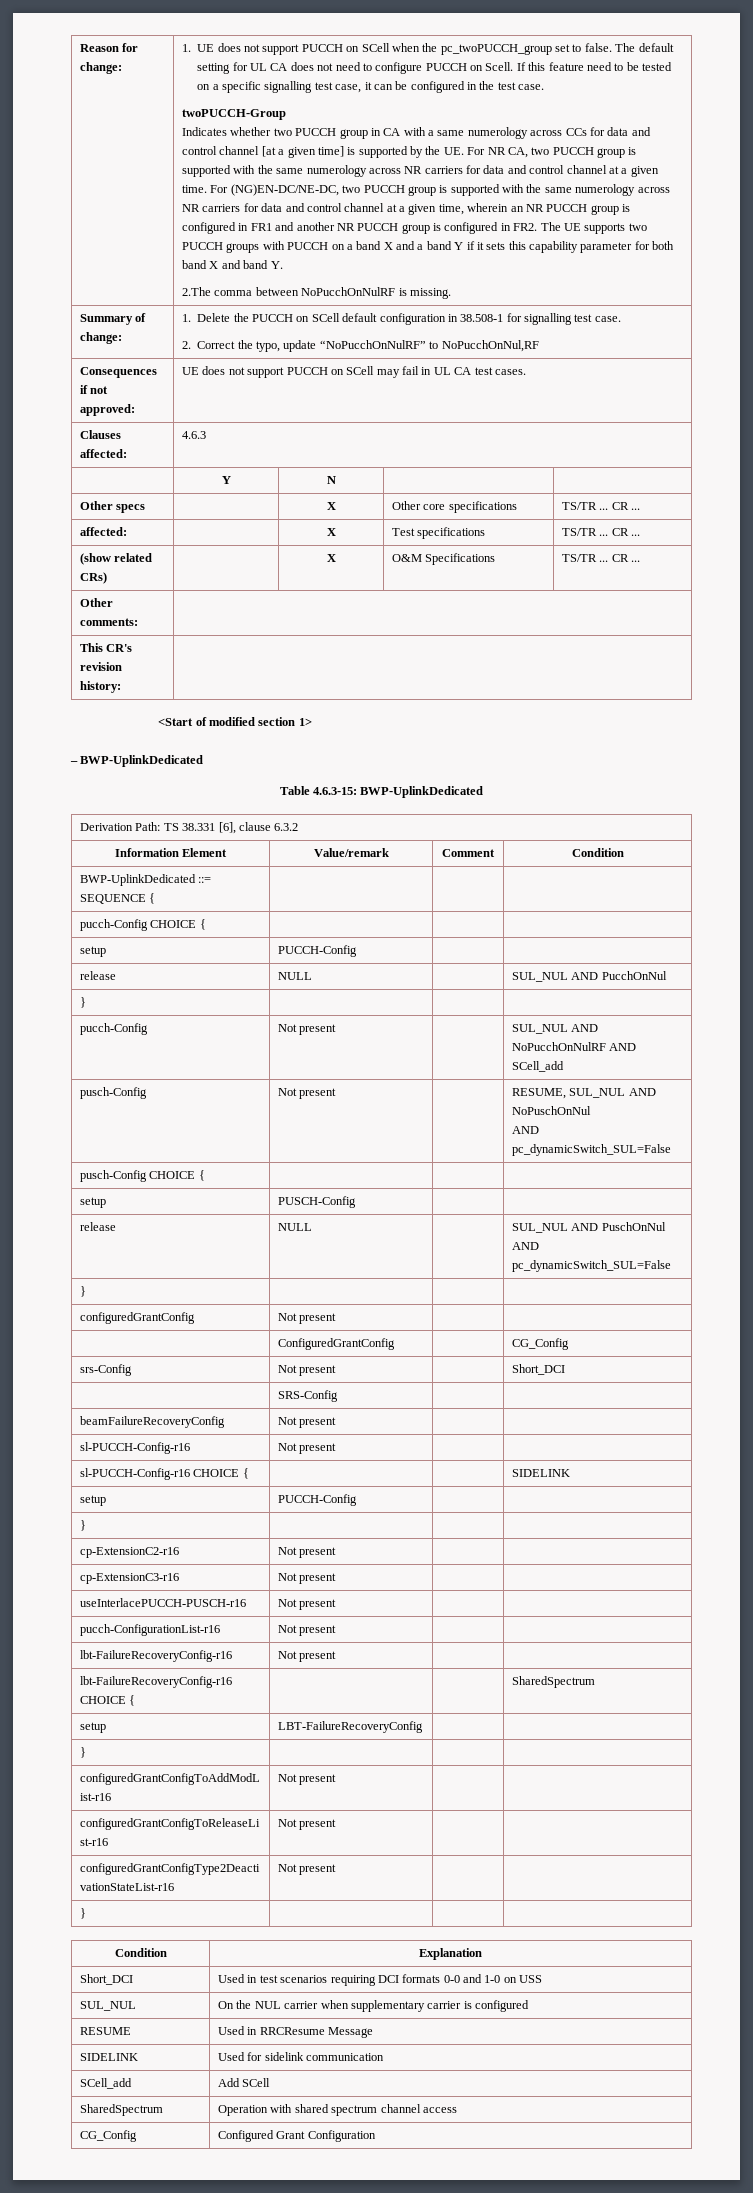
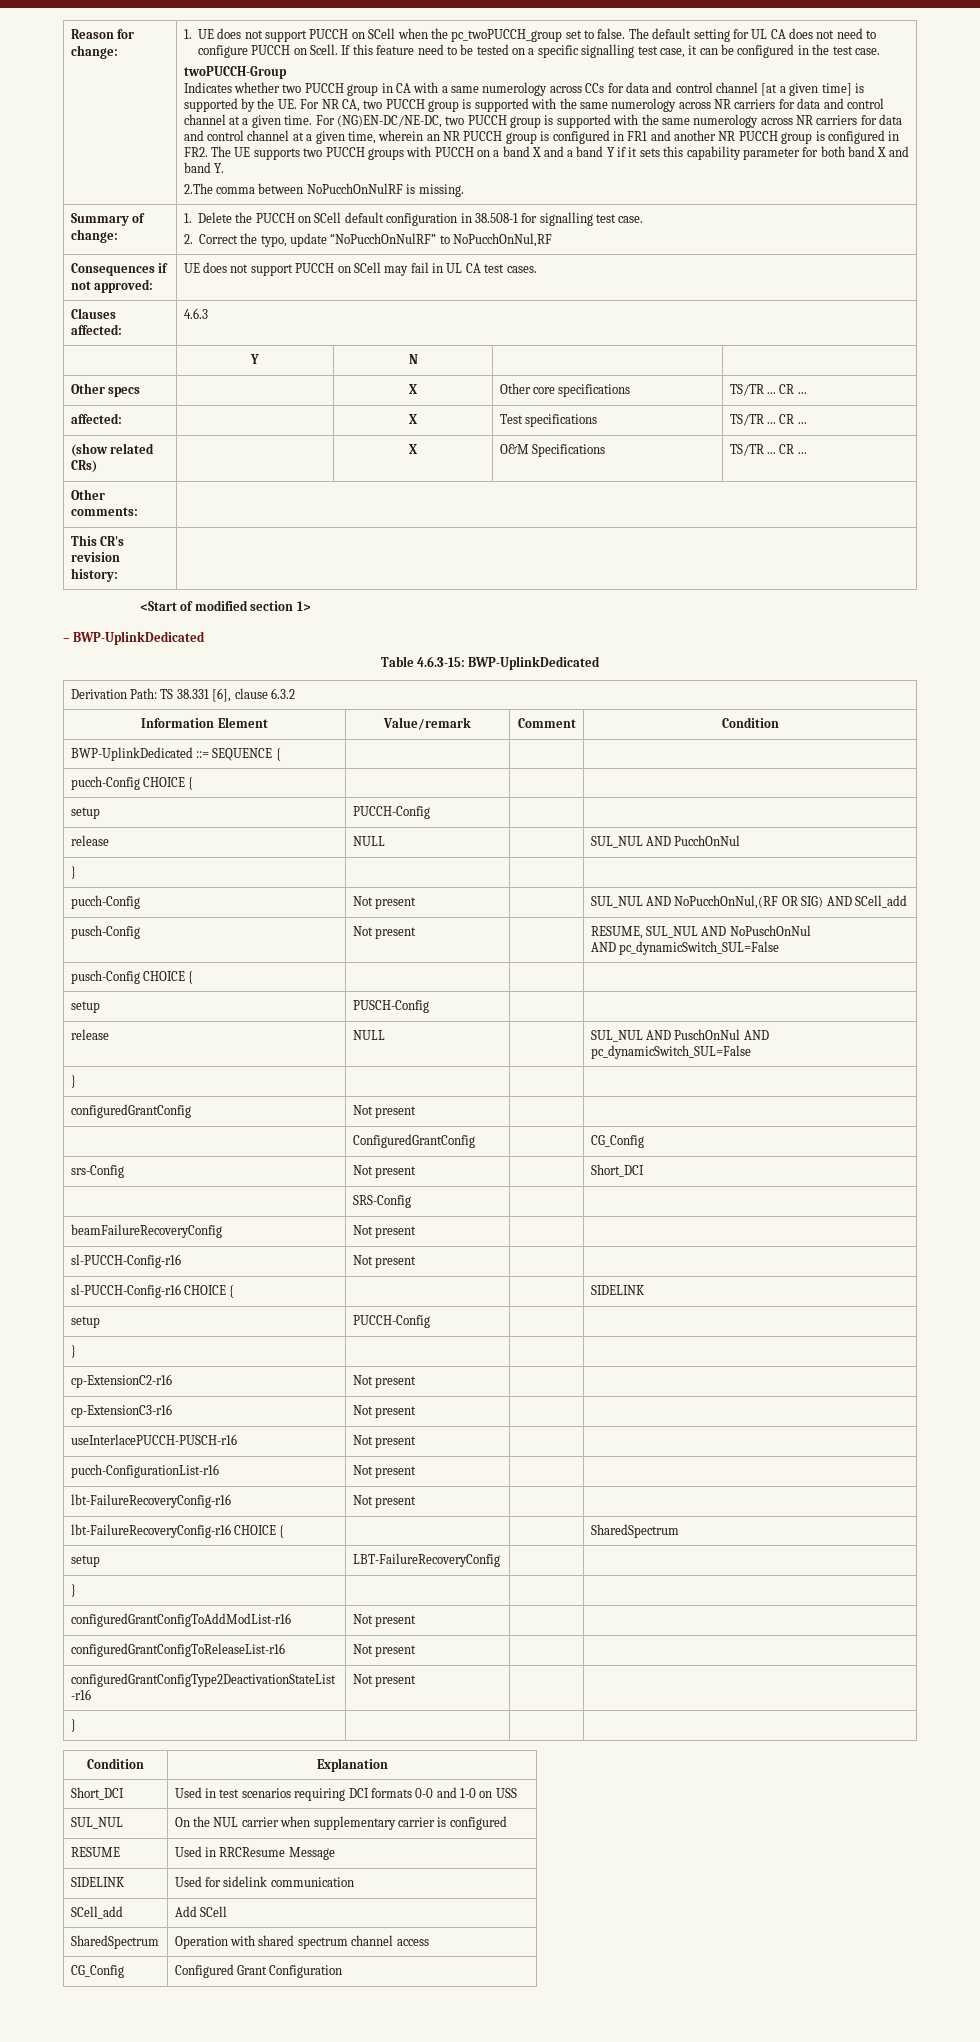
[512,1042,607,1051] NoPucchOnNulRF -> [674,895,824,909] NoPucchOnNul,(RF OR SIG)

